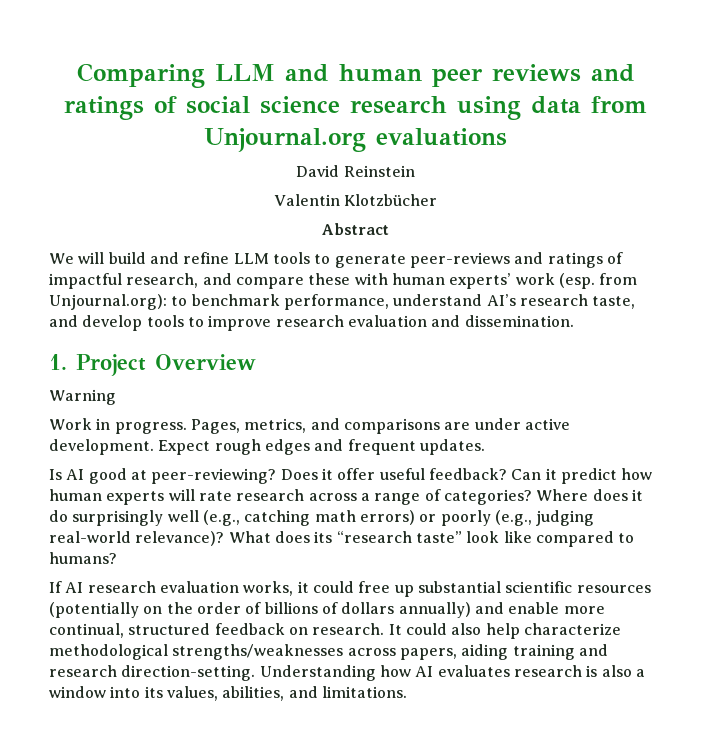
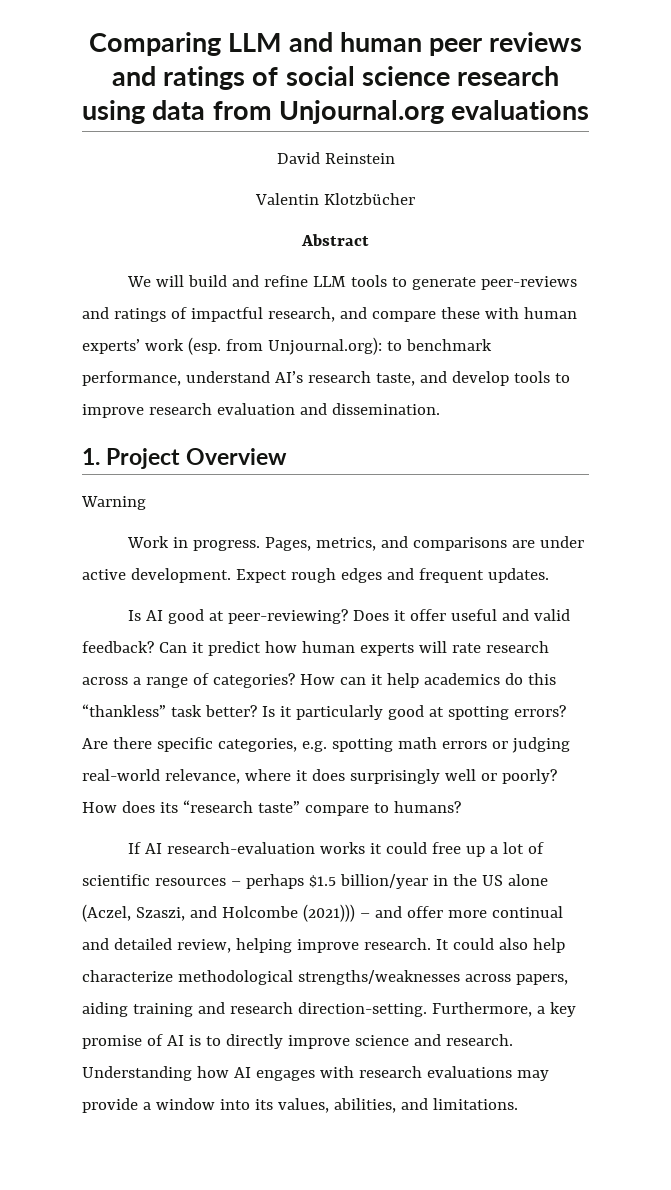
(425, 474) none -> [501,609,570,621] and valid
[536,489,643,501] [49,510,595,526] [49,531,271,546] Where does it do surprisingly well (e.g., catching math errors) or poorly (e.g., judging real-world relevance)? What -> [299,673,556,688] [82,704,566,720] [82,737,570,753] [82,769,557,784] [82,802,117,813] How can it help academics do this “thankless” task better? Is it particularly good at spotting errors? Are there specific categories, e.g. spotting math errors or judging real-world relevance, where it does surprisingly well or poorly? How
[466,531,614,547] look like compared -> [304,805,369,816] compare
[87,581,294,596] research evaluation works, -> [166,842,365,854] research-evaluation works
[417,581,651,593] [49,602,605,618] [49,623,308,638] substantial scientific resources (potentially on the order of billions of dollars annually) and enable more continual, structured feedback on -> [489,842,544,854] [82,874,548,889] [82,904,563,922] [82,938,359,953] a lot of scientific resources – perhaps $1.5 billion/year in the US alone (Aczel, Szaszi, and Holcombe (2021))) – and offer more continual and detailed review, helping improve
[259,665,632,681] Understanding how AI evaluates research is also -> [431,1002,576,1017] [82,1034,513,1049] [82,1066,549,1081] [82,1098,138,1113] Furthermore, a key promise of AI is to directly improve science and research. Understanding how AI engages with research evaluations may provide

